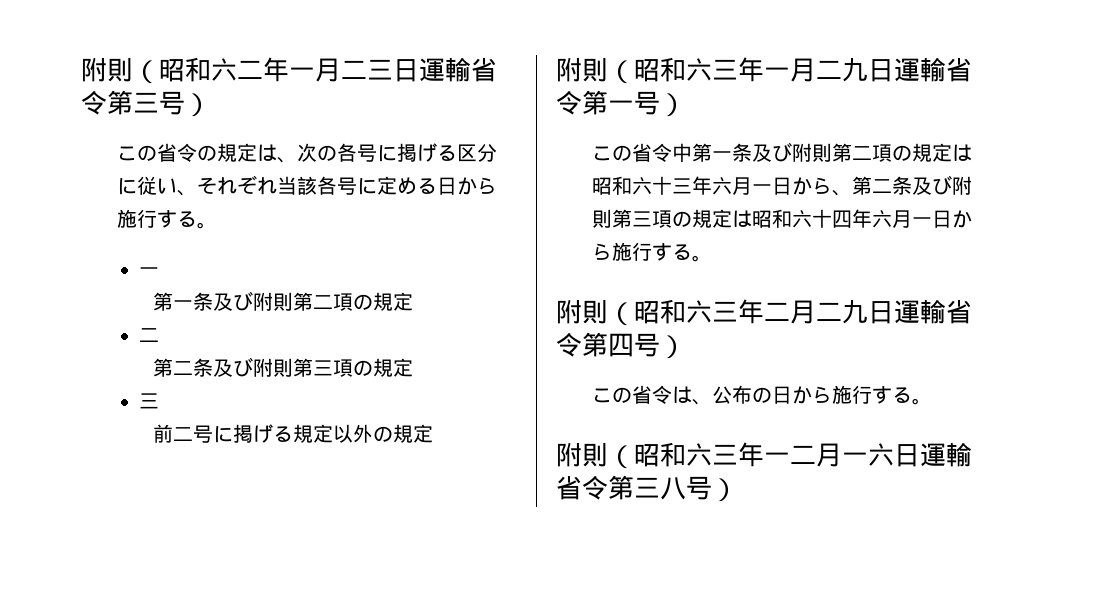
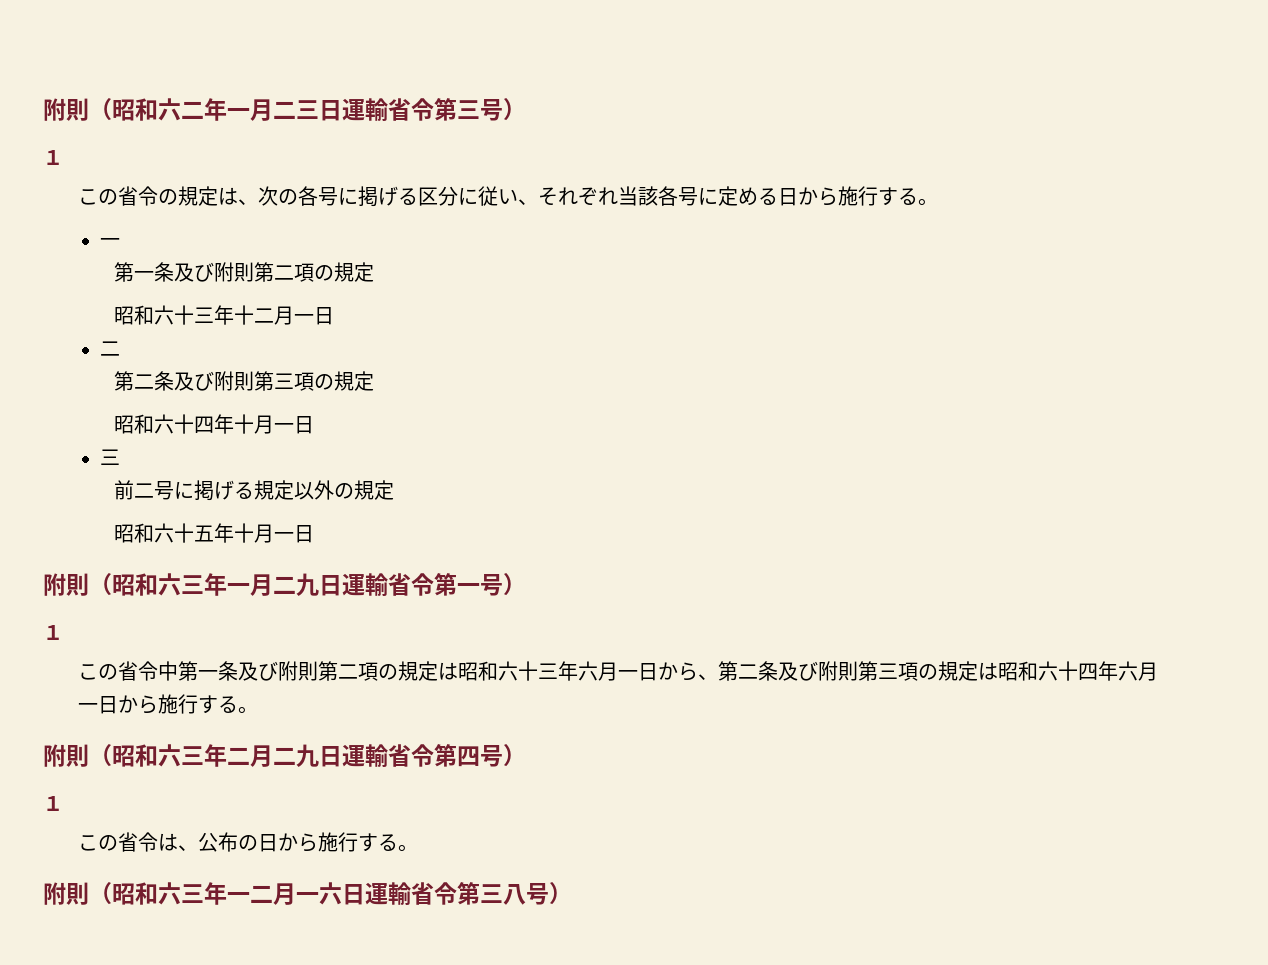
(211, 105) none -> [43,150,63,165] // １
(413, 301) none -> [113,305,334,325] // 昭和六十三年十二月一日
(413, 367) none -> [113,414,314,434] // 昭和六十四年十月一日
(433, 433) none -> [113,523,314,543] // 昭和六十五年十月一日
(686, 105) none -> [43,625,63,640] // １
(686, 347) none -> [43,796,63,811] // １

